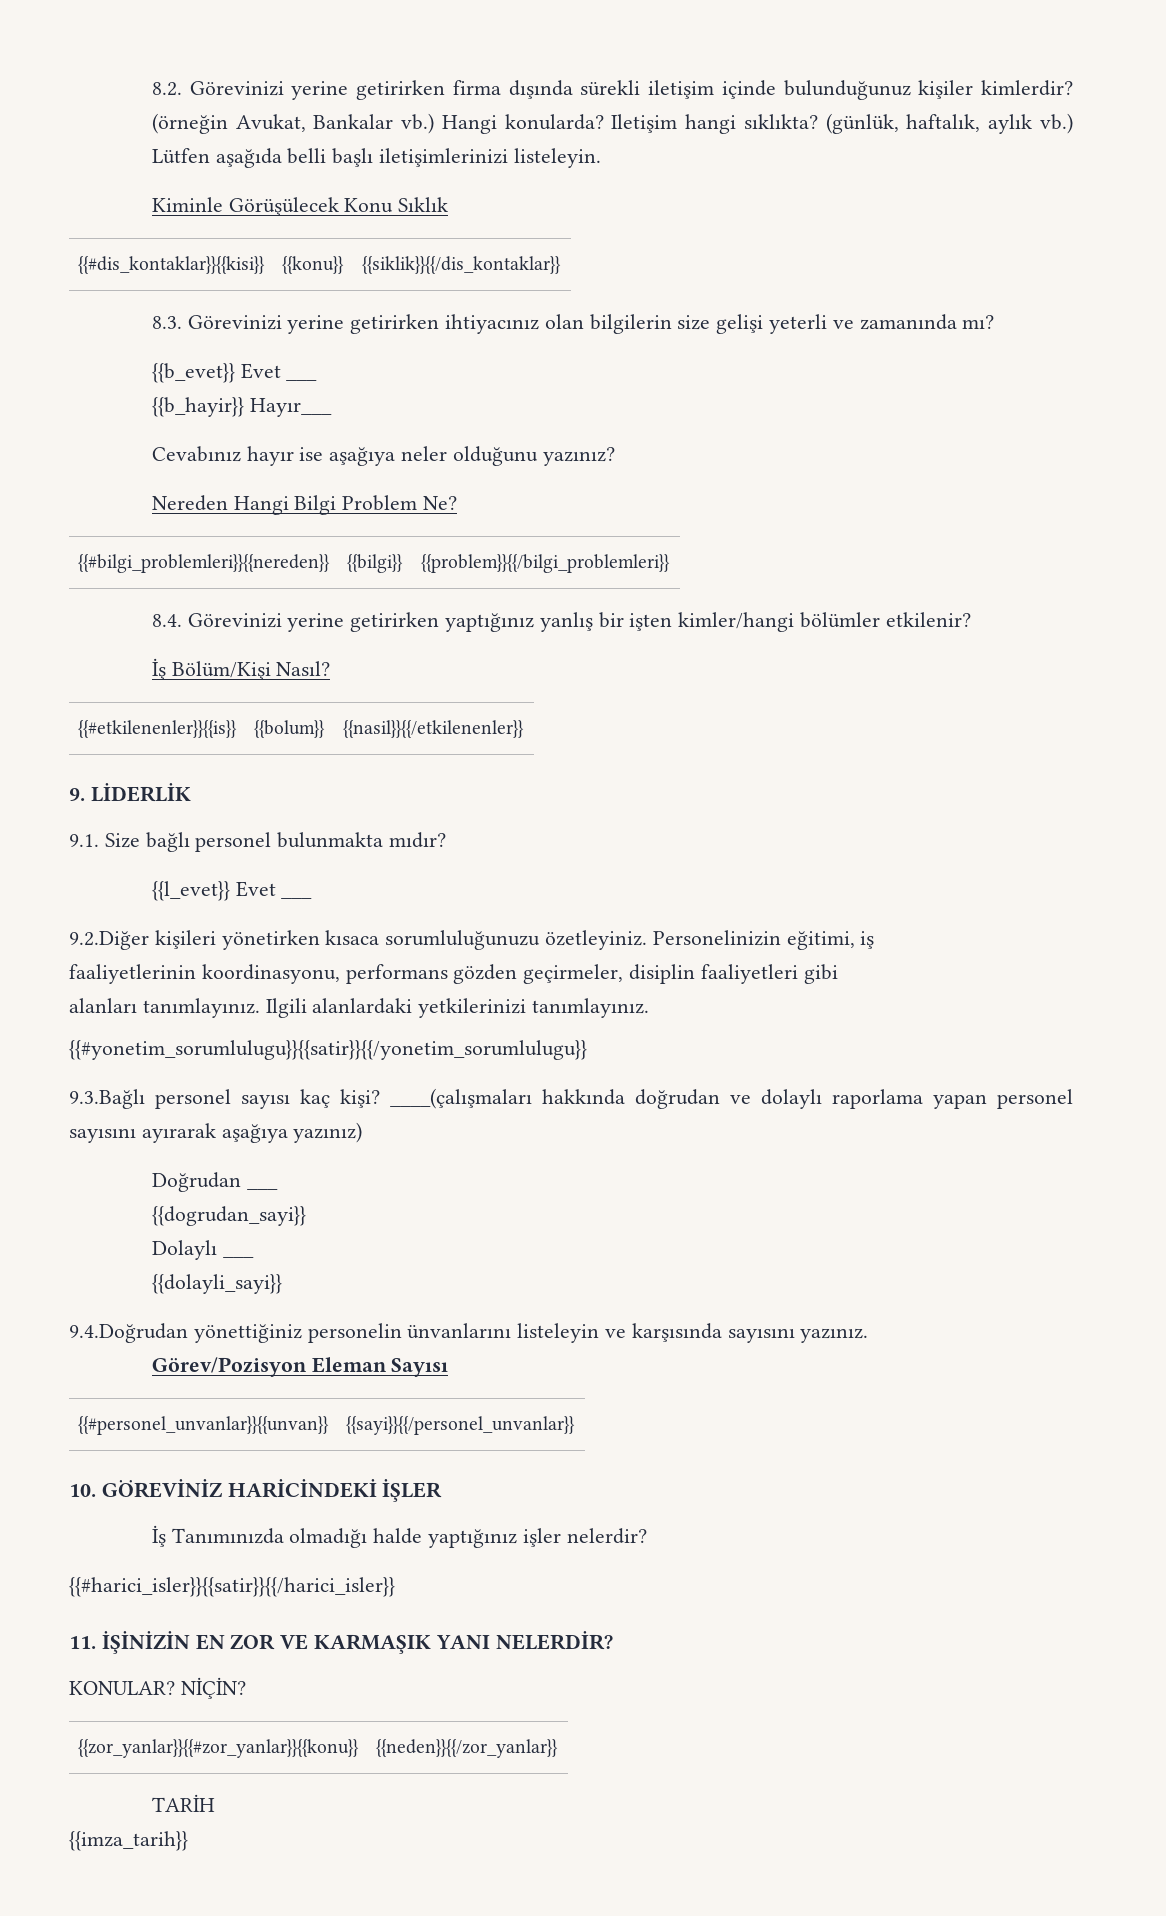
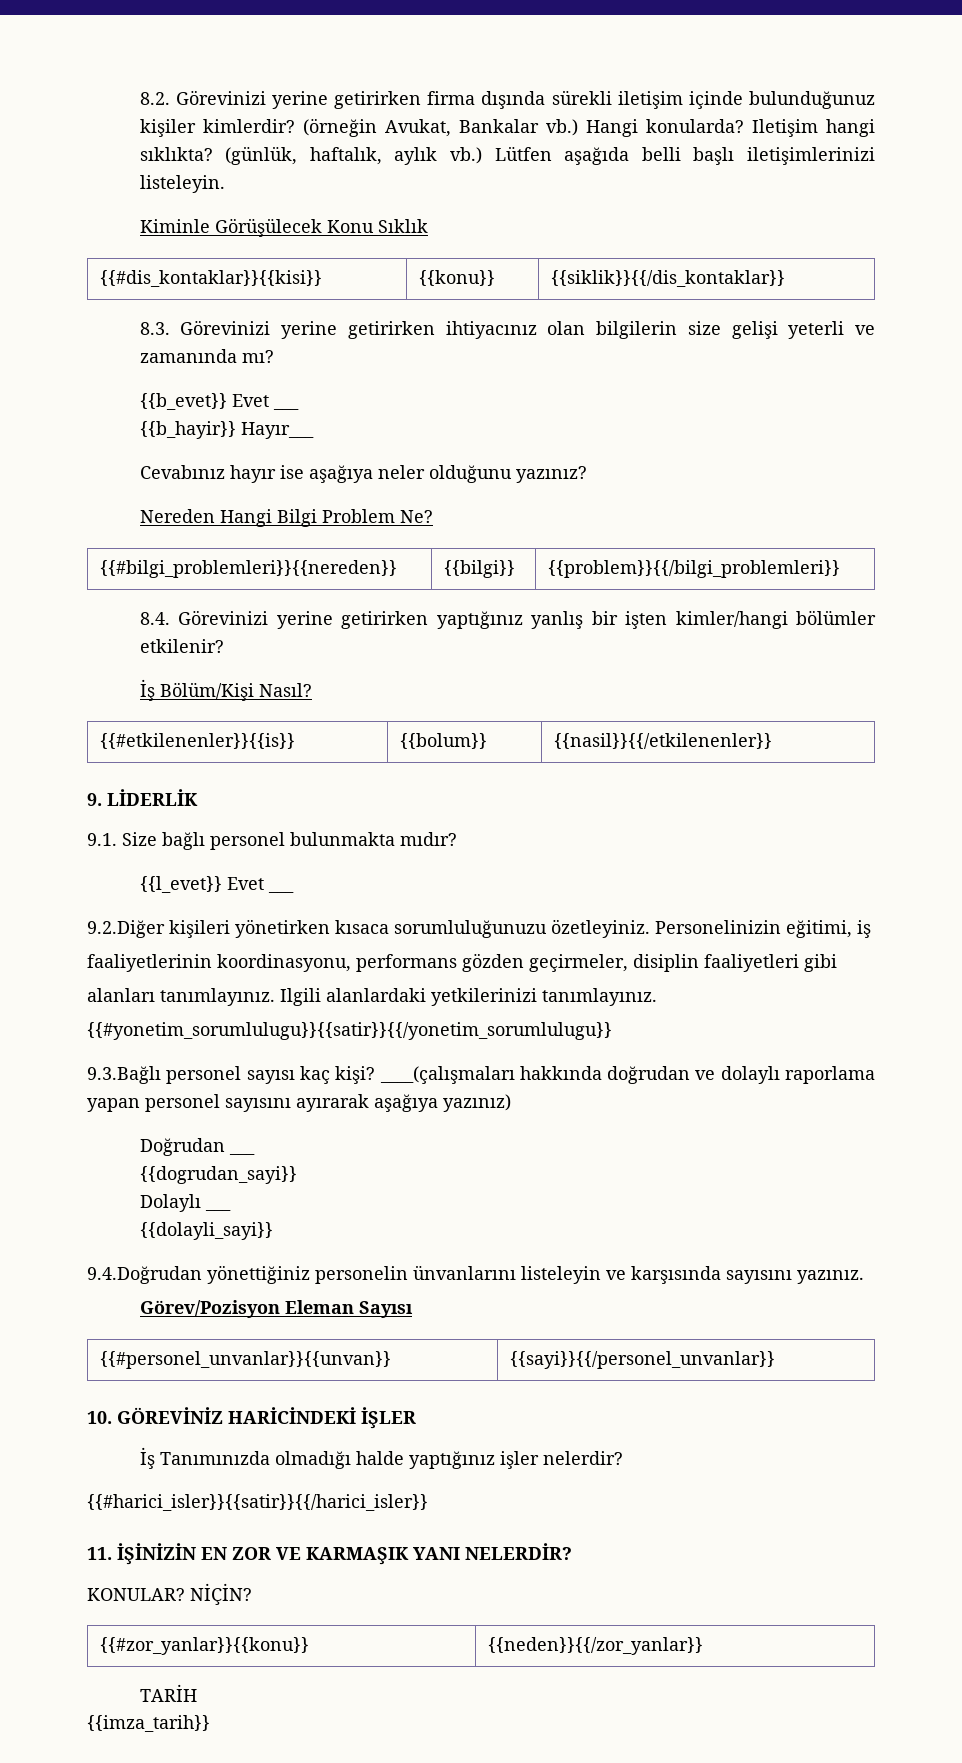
[77,1739,359,1758] {{zor_yanlar}}{{#zor_yanlar}}{{konu}} -> [99,1637,309,1655] {{#zor_yanlar}}{{konu}}

